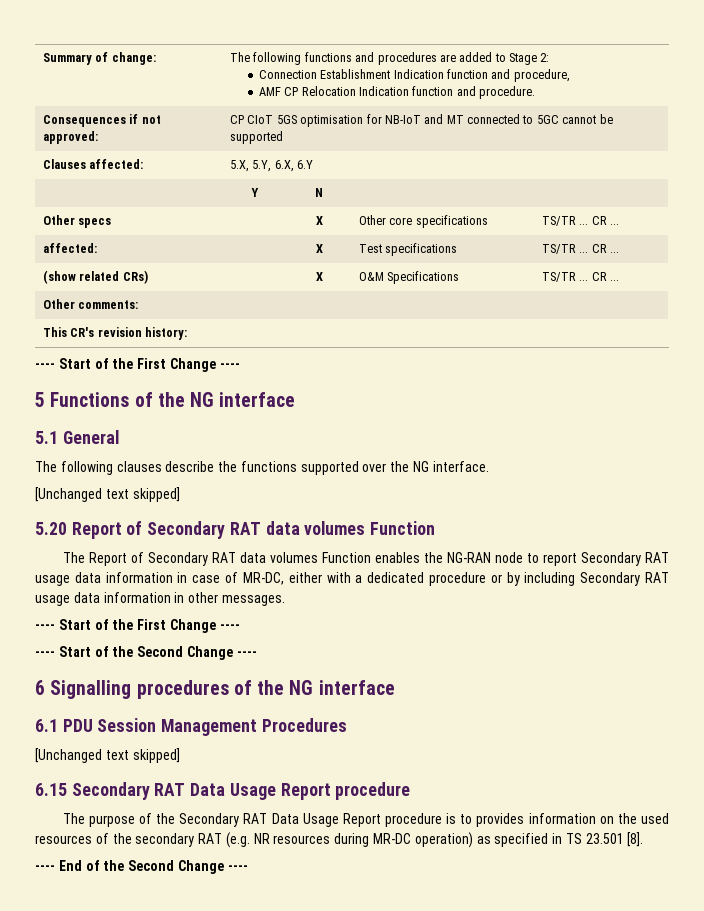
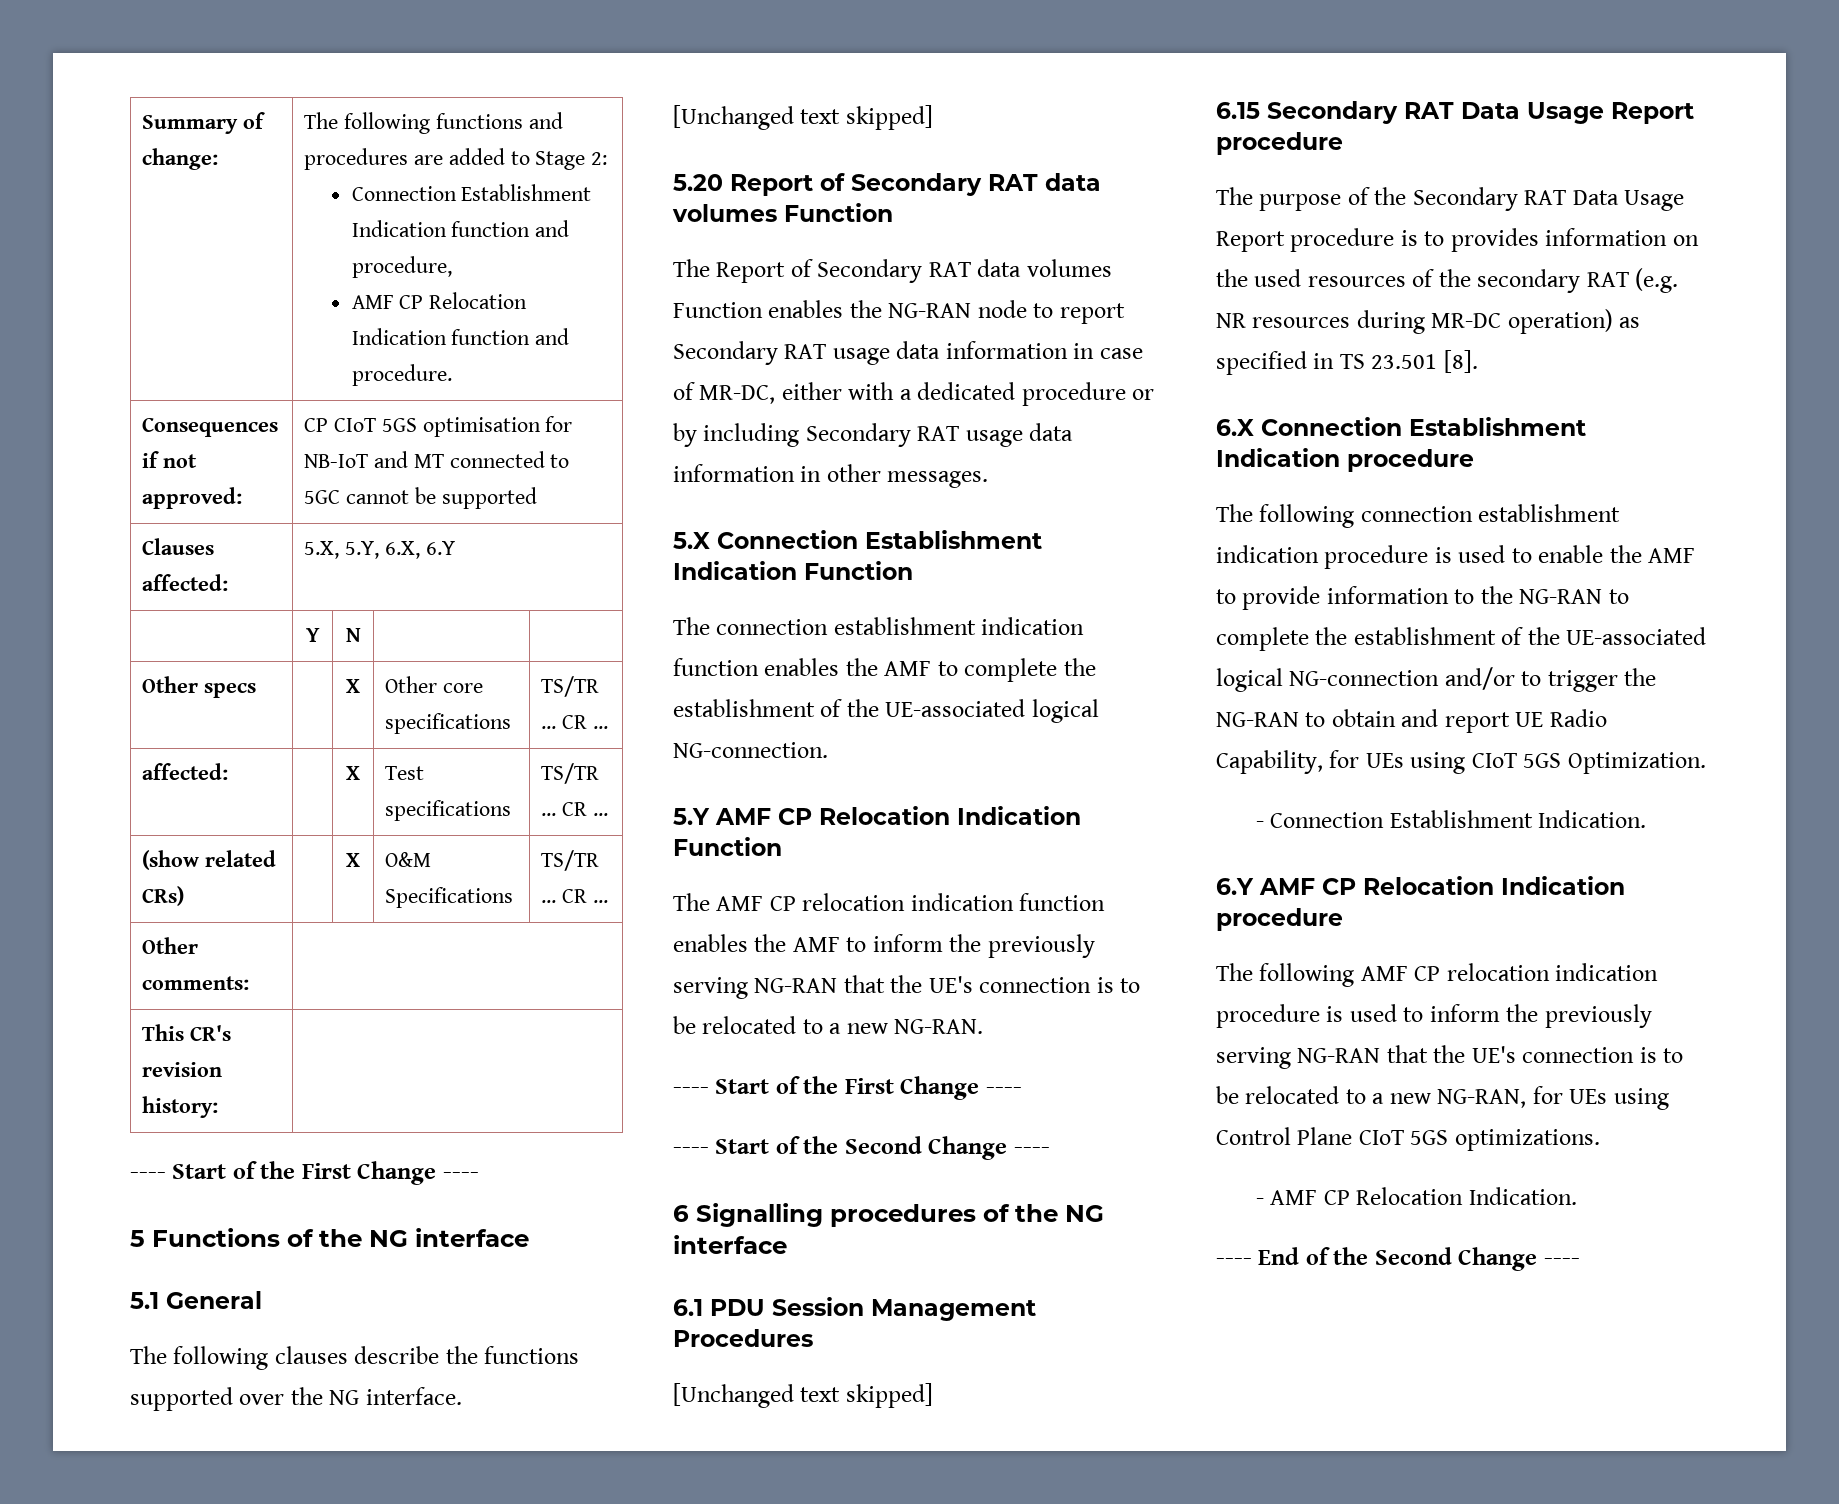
(285, 600) none -> [673,530,1042,549] [673,561,913,580] [673,617,1085,635] [673,658,1096,682] [673,699,1099,723] [673,742,828,758] [673,806,1081,825] [673,837,782,856] [673,893,1106,911] [673,934,1095,958] [673,975,1141,999] [673,1016,984,1034] // 5.X Connection Establishment Indication Function // The connection establishment indication function enables the AMF to complete the establishment of the UE-associated logical NG-connection. // 5.Y AMF CP Relocation Indication Function // The AMF CP relocation indication function enables the AMF to inform the previously serving NG-RAN that the UE's connection is to be relocated to a new NG-RAN.
(644, 839) none -> [1216,417,1586,436] [1216,448,1474,472] [1216,504,1621,528] [1216,545,1696,569] [1216,586,1629,610] [1216,627,1707,651] [1216,667,1657,692] [1216,709,1607,733] [1216,750,1706,774] [1255,810,1647,828] [1216,876,1625,895] [1216,908,1343,931] [1216,963,1659,987] [1216,1004,1652,1028] [1216,1045,1684,1069] [1216,1086,1669,1110] [1216,1127,1600,1151] [1255,1187,1577,1205] // 6.X Connection Establishment Indication procedure // The following connection establishment indication procedure is used to enable the AMF to provide information to the NG-RAN to complete the establishment of the UE-associated logical NG-connection and/or to trigger the NG-RAN to obtain and report UE Radio Capability, for UEs using CIoT 5GS Optimization. // - Connection Establishment Indication. // 6.Y AMF CP Relocation Indication procedure // The following AMF CP relocation indication procedure is used to inform the previously serving NG-RAN that the UE's connection is to be relocated to a new NG-RAN, for UEs using Control Plane CIoT 5GS optimizations. // - AMF CP Relocation Indication.

